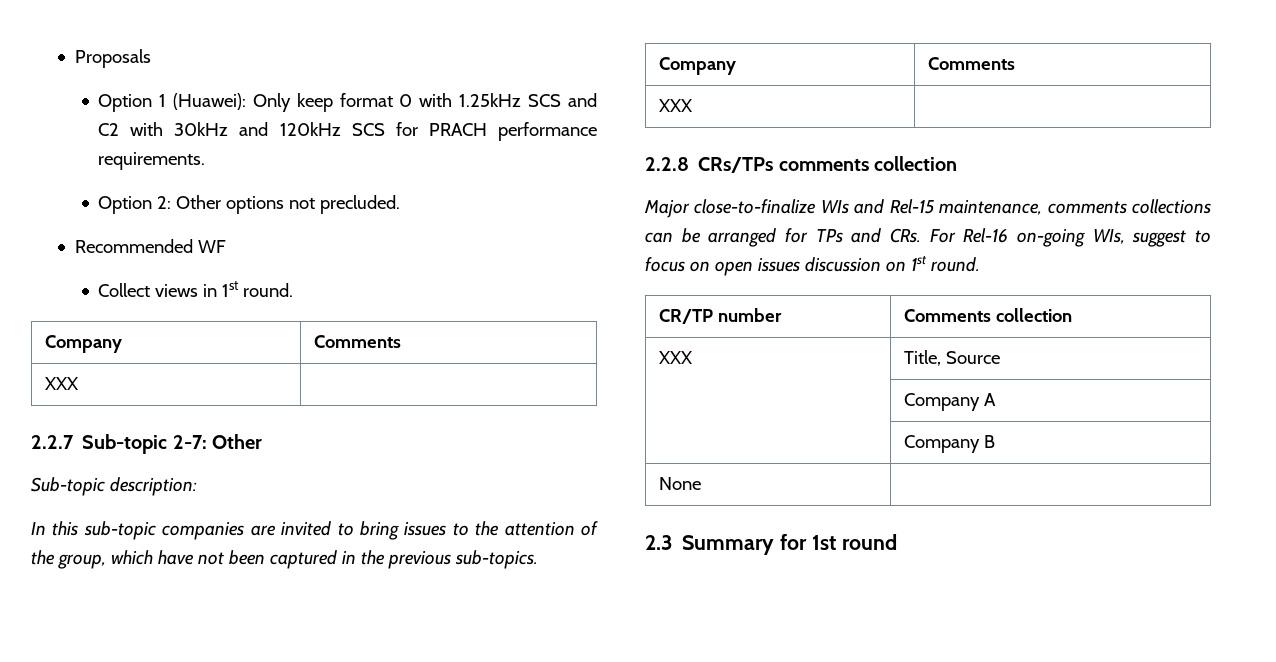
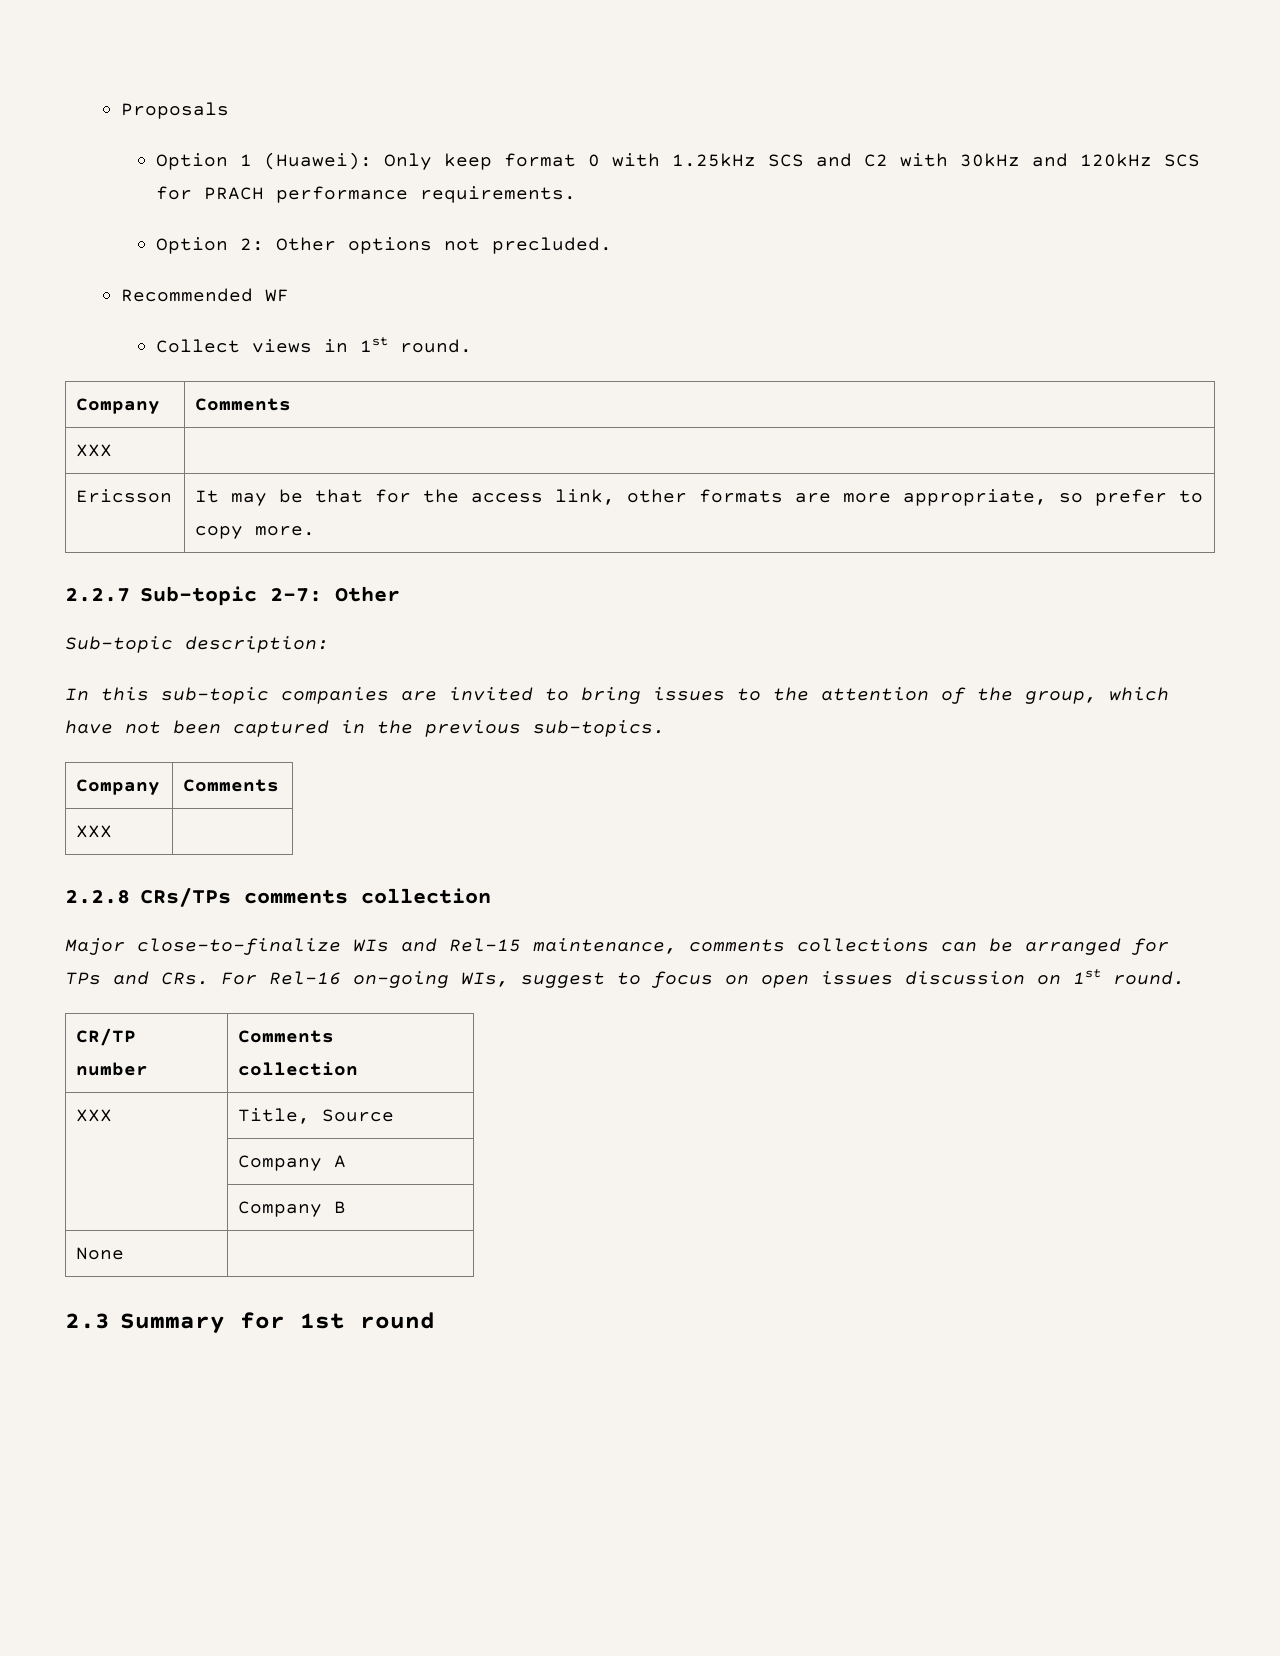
(79, 383) none -> [76,489,173,503] [195,489,1204,506] [195,526,316,539] // Ericsson | It may be that for the access link, other formats are more appropriate, so prefer to copy more.

